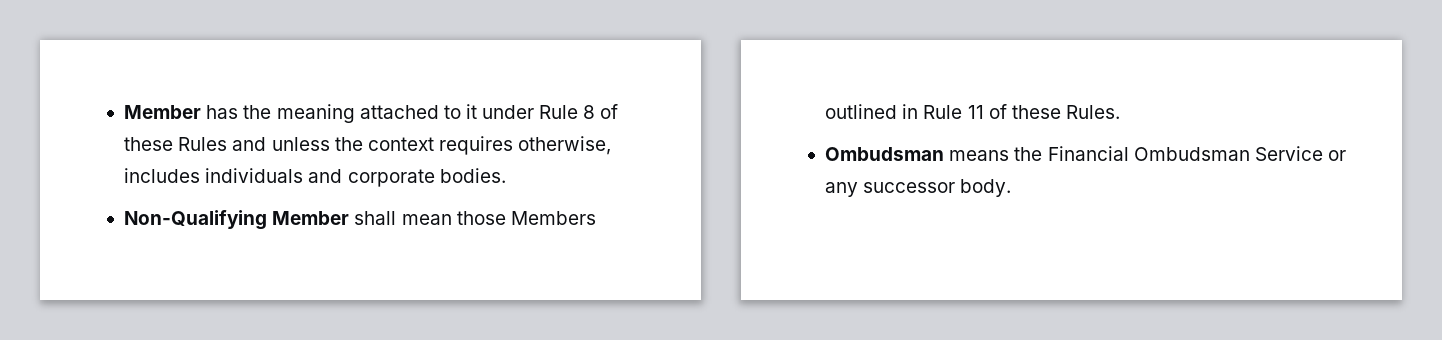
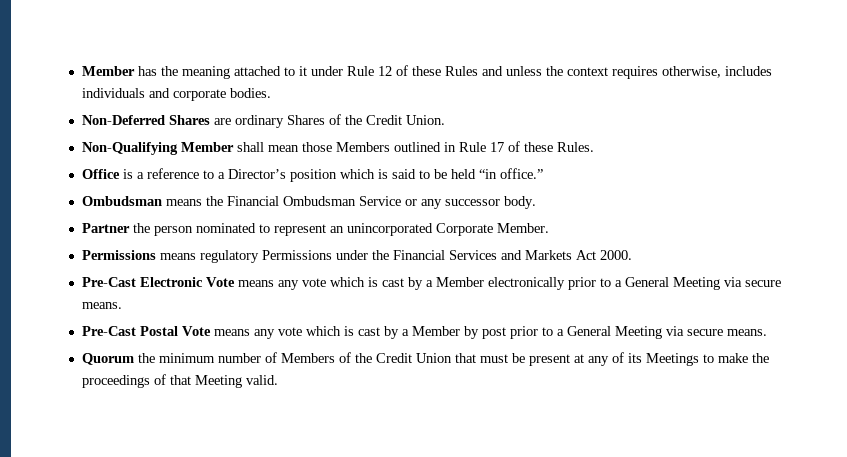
[583,105,596,119] 8 -> [378,66,393,76] 12
(506, 175) none -> [82,114,446,128] // Non-Deferred Shares are ordinary Shares of the Credit Union.
[967,105,984,119] 11 -> [490,142,505,152] 17
(1120, 112) none -> [82,168,544,182] // Office is a reference to a Director’s position which is said to be held “in office.”
(1012, 188) none -> [82,223,550,236] [82,250,633,263] [82,277,782,290] [82,302,123,309] [82,326,768,339] [82,352,770,366] [82,374,279,388] // Partner the person nominated to represent an unincorporated Corporate Member. // Permissions means regulatory Permissions under the Financial Services and Markets Act 2000. // Pre-Cast Electronic Vote means any vote which is cast by a Member electronically prior to a General Meeting via secure means. // Pre-Cast Postal Vote means any vote which is cast by a Member by post prior to a General Meeting via secure means. // Quorum the minimum number of Members of the Credit Union that must be present at any of its Meetings to make the proceedings of that Meeting valid.

